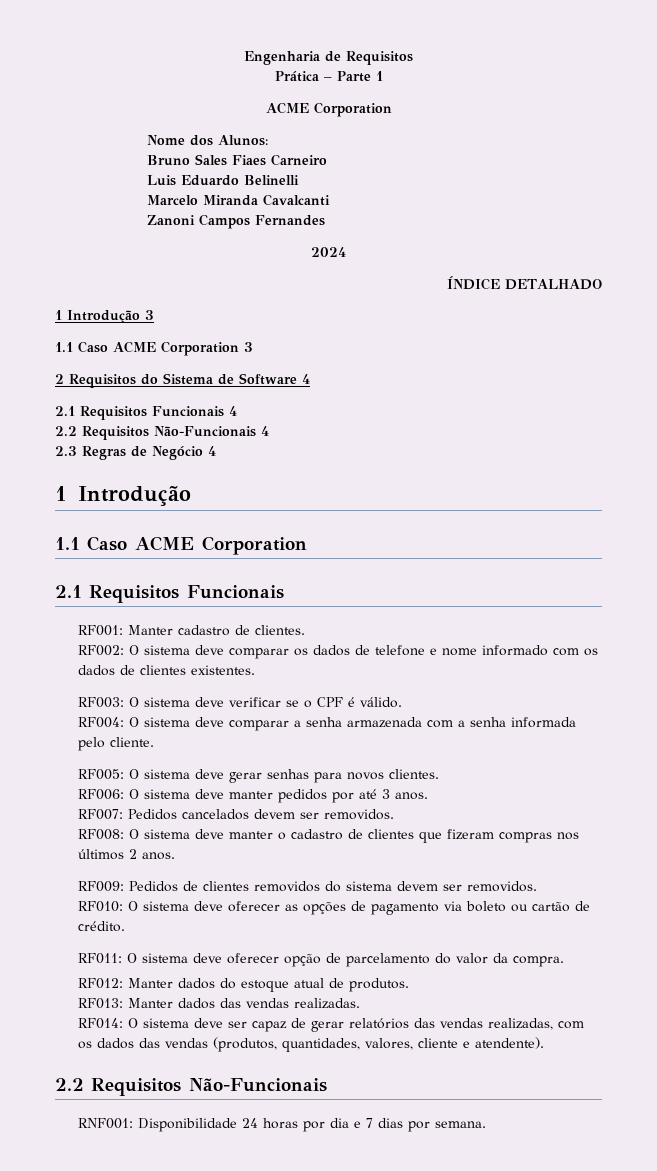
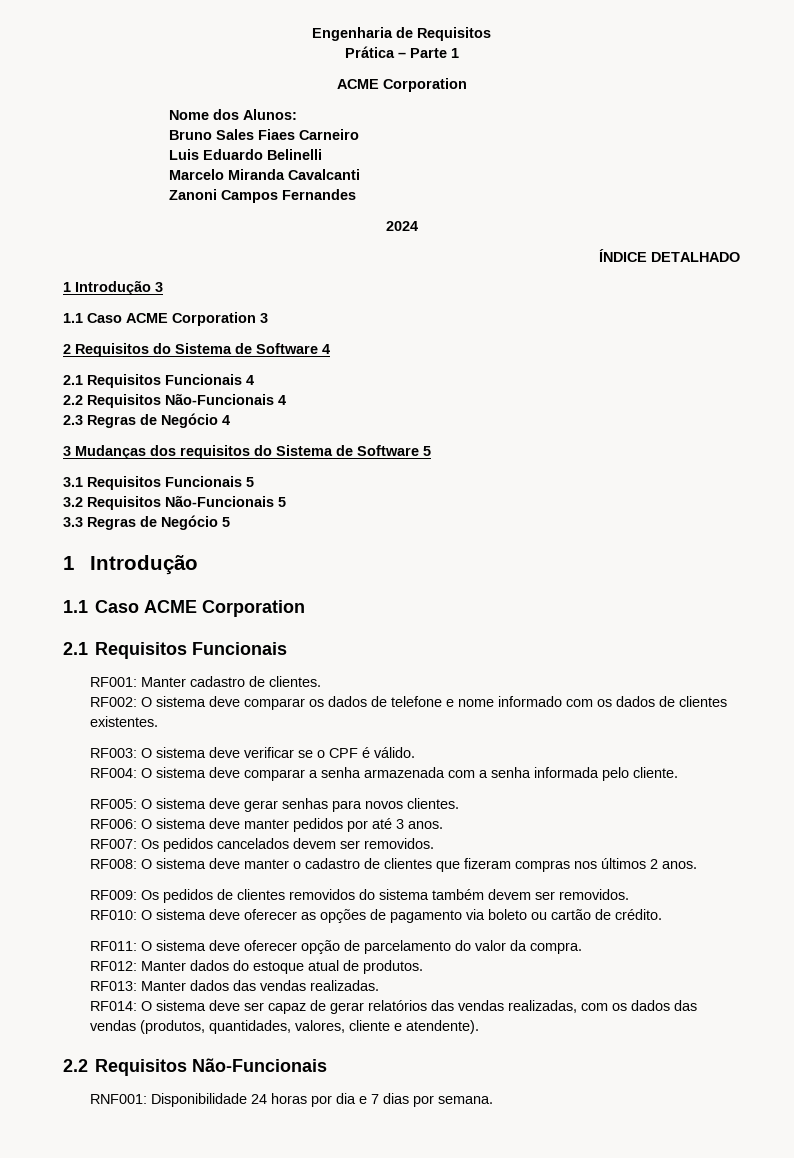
(216, 451) none -> [63,445,431,459] [63,476,254,490] [63,495,286,510] [63,515,230,530] // 3 Mudanças dos requisitos do Sistema de Software 5 // 3.1 Requisitos Funcionais 5 // 3.2 Requisitos Não-Funcionais 5 // 3.3 Regras de Negócio 5
[127,809,177,820] Pedidos -> [140,838,213,852] Os pedidos
[128,881,178,892] Pedidos -> [140,889,213,903] Os pedidos
(392, 886) none -> [431,889,484,900] também

